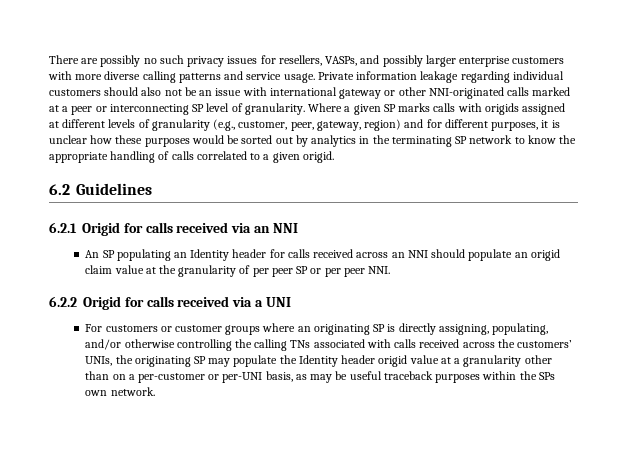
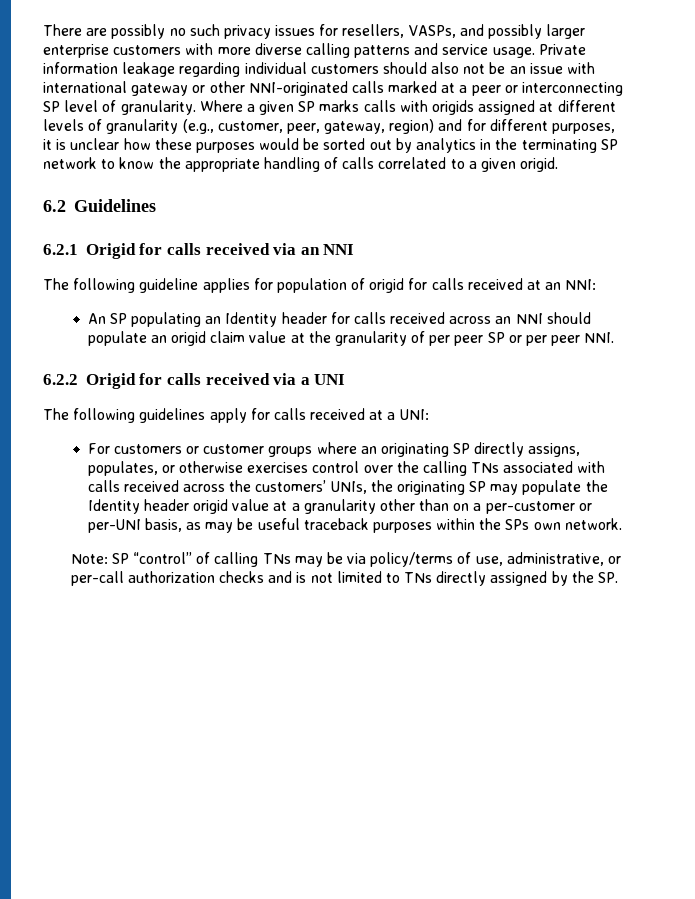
(298, 228) none -> [43,278,597,293] // The following guideline applies for population of origid for calls received at an NNI:
(291, 302) none -> [43,408,429,423] // The following guidelines apply for calls received at a UNI:
[387,323,549,335] [85,339,232,351] is directly assigning, populating, and/or otherwise controlling -> [474,442,581,457] [87,461,393,476] directly assigns, populates, or otherwise exercises control over
(155, 391) none -> [70,552,621,567] [70,571,618,586] // Note: SP “control” of calling TNs may be via policy/terms of use, administrative, or per-call authorization checks and is not limited to TNs directly assigned by the SP.

